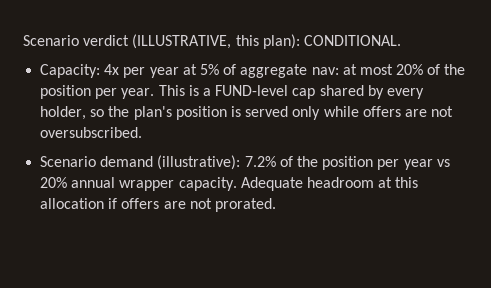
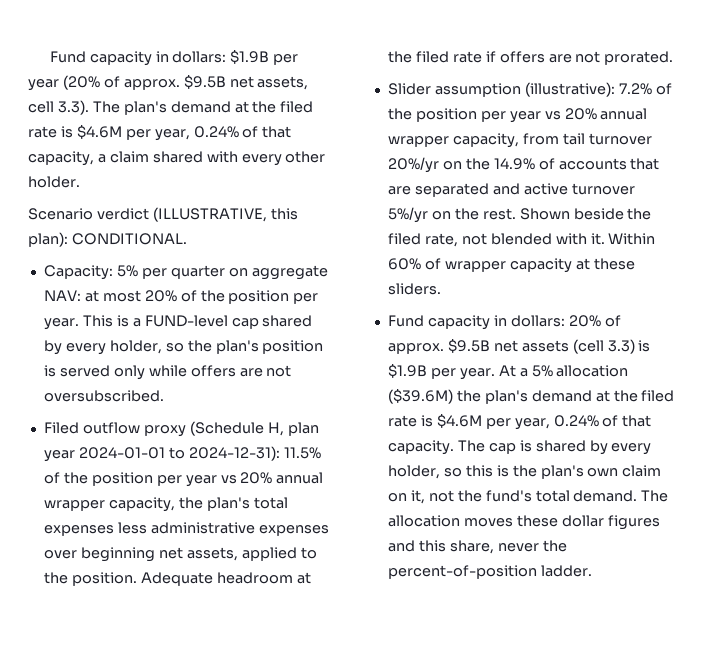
(23, 40) none -> [49,50,299,66] [28,75,309,91] [28,100,314,115] [28,125,292,141] [28,151,326,166] [28,176,80,188] Fund capacity in dollars: $1.9B per year (20% of approx. $9.5B net assets, cell 3.3). The plan's demand at the filed rate is $4.6M per year, 0.24% of that capacity, a claim shared with every other holder. //
[104,64,339,78] 4x per year at 5% of aggregate nav: -> [116,265,328,280] [43,290,81,301] 5% per quarter on aggregate NAV:
[40,156,154,167] Scenario demand -> [43,421,319,437] [43,446,321,462] [43,472,324,487] [43,497,288,512] [43,522,329,536] [43,547,317,562] [43,572,311,586] [387,51,674,65] [387,83,521,97] Filed outflow proxy (Schedule H, plan year 2024-01-01 to 2024-12-31): 11.5% of the position per year vs 20% annual wrapper capacity, the plan's total expenses less administrative expenses over beginning net assets, applied to the position. Adequate headroom at the filed rate if offers are not prorated. // Slider assumption
[178,177,419,191] [40,198,276,212] capacity. Adequate headroom at this allocation if offers are not prorated. -> [452,133,652,148] [387,157,660,173] [387,183,635,197] [387,207,652,223] [387,233,656,247] [387,258,635,273] [387,283,441,295] [387,315,621,330] [387,339,651,354] [387,364,629,380] [387,389,675,404] [387,414,652,430] [387,440,652,455] [387,465,662,479] [387,490,669,504] [387,515,660,530] [387,540,567,554] [387,565,592,579] capacity, from tail turnover 20%/yr on the 14.9% of accounts that are separated and active turnover 5%/yr on the rest. Shown beside the filed rate, not blended with it. Within 60% of wrapper capacity at these sliders. // Fund capacity in dollars: 20% of approx. $9.5B net assets (cell 3.3) is $1.9B per year. At a 5% allocation ($39.6M) the plan's demand at the filed rate is $4.6M per year, 0.24% of that capacity. The cap is shared by every holder, so this is the plan's own claim on it, not the fund's total demand. The allocation moves these dollar figures and this share, never the percent-of-position ladder.

